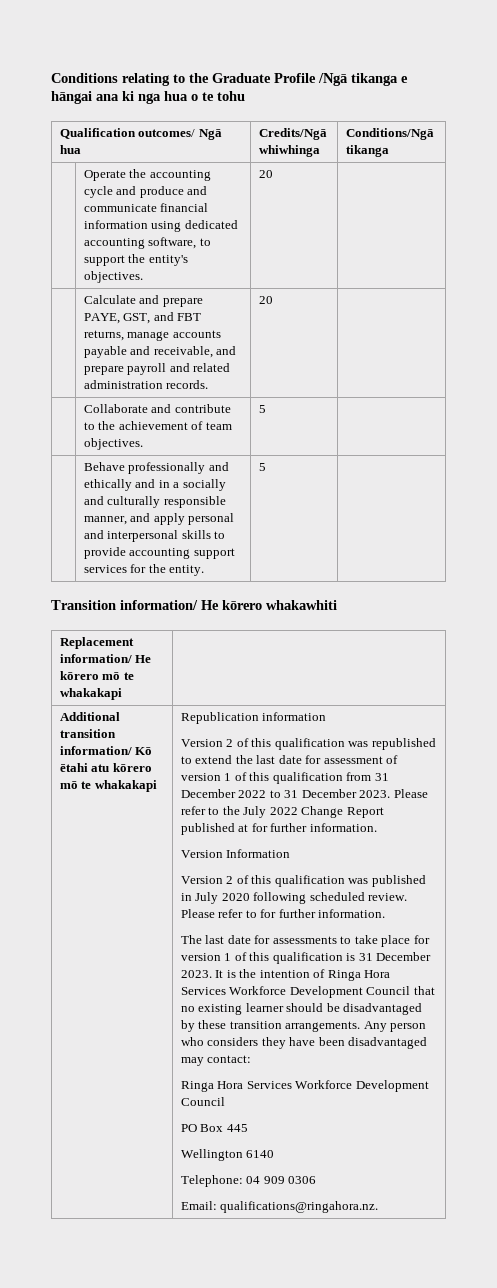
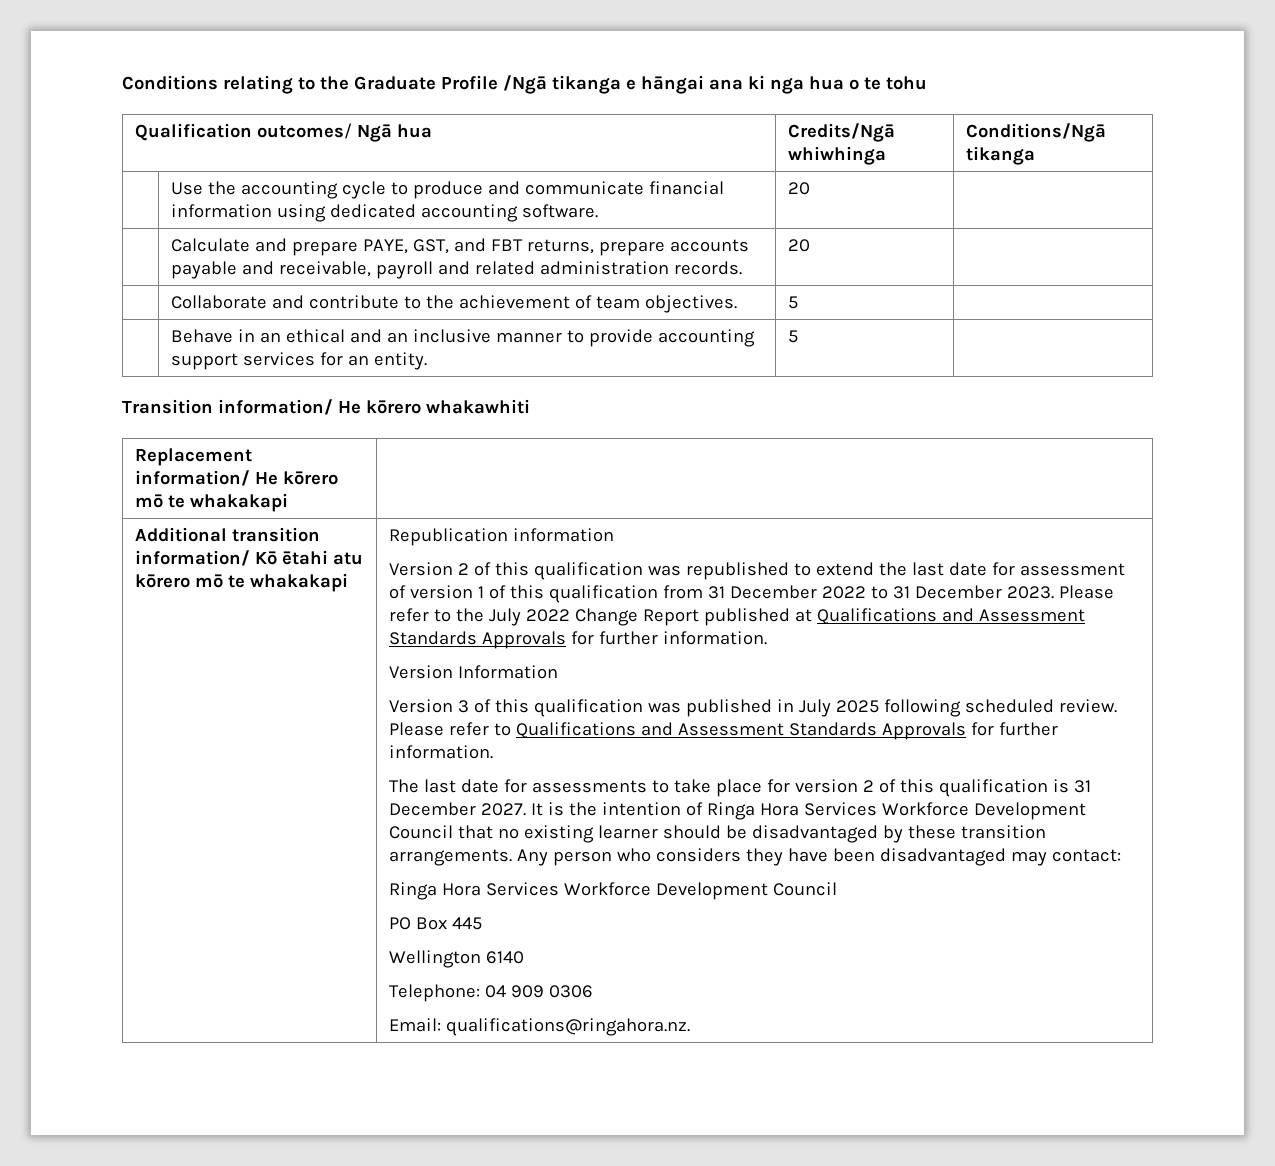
[83,170,126,181] Operate -> [171,182,204,195] Use
[116,186,137,195] and -> [391,182,409,195] to
[148,237,211,249] [83,254,188,266] [83,271,143,283] software, to support the entity's objectives. -> [522,204,599,218] software.
[127,331,170,341] manage -> [599,241,666,256] prepare
[216,346,237,355] [83,366,124,375] and prepare -> (372, 269) none
[128,462,229,474] [83,479,226,491] [83,496,226,508] [83,513,235,525] [83,530,211,542] professionally and ethically and in a socially and culturally responsible manner, and apply personal and interpersonal skills -> [238,329,563,343] in an ethical and an inclusive manner
[148,564,166,573] the -> [348,355,370,366] an
(249, 828) none -> [817,608,1086,625] [389,631,567,649] Qualifications and Assessment Standards Approvals
[226,876,234,884] 2 -> [458,700,470,713] 3
[221,893,250,901] 2020 -> [836,700,880,713] 2025
(257, 914) none -> [516,722,967,740] Qualifications and Assessment Standards Approvals
[224,953,232,961] 1 -> [863,780,875,792] 2
[180,970,212,978] 2023. -> [481,803,527,816] 2027.

